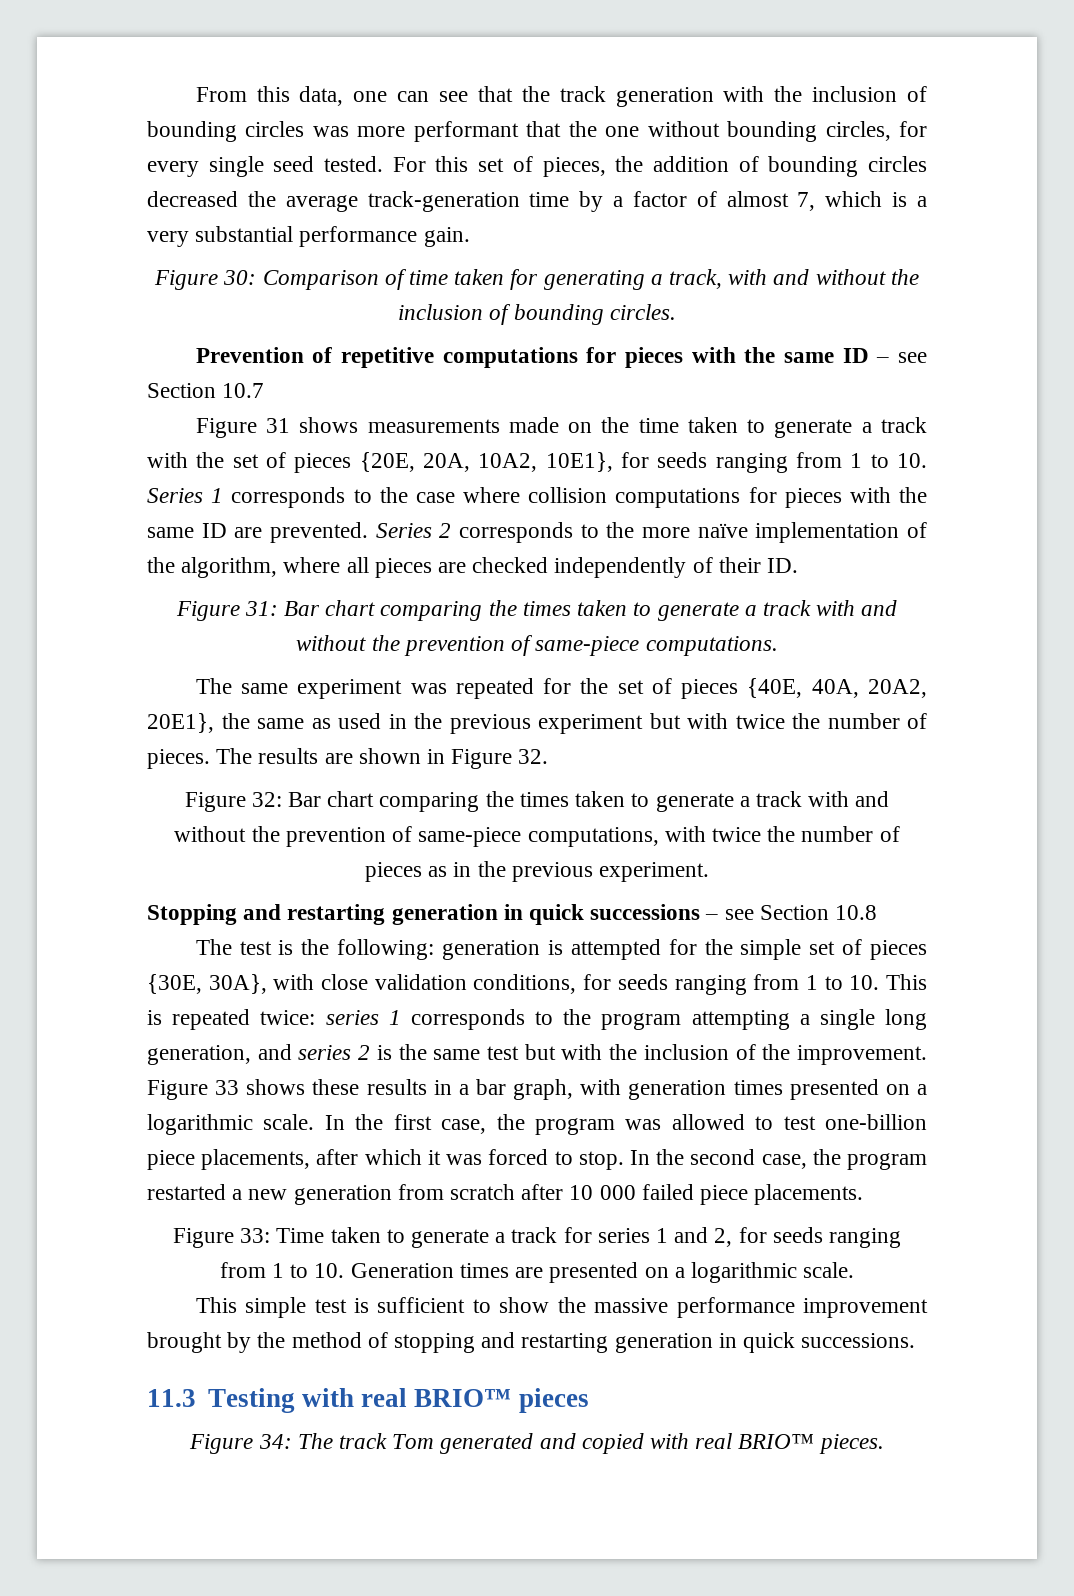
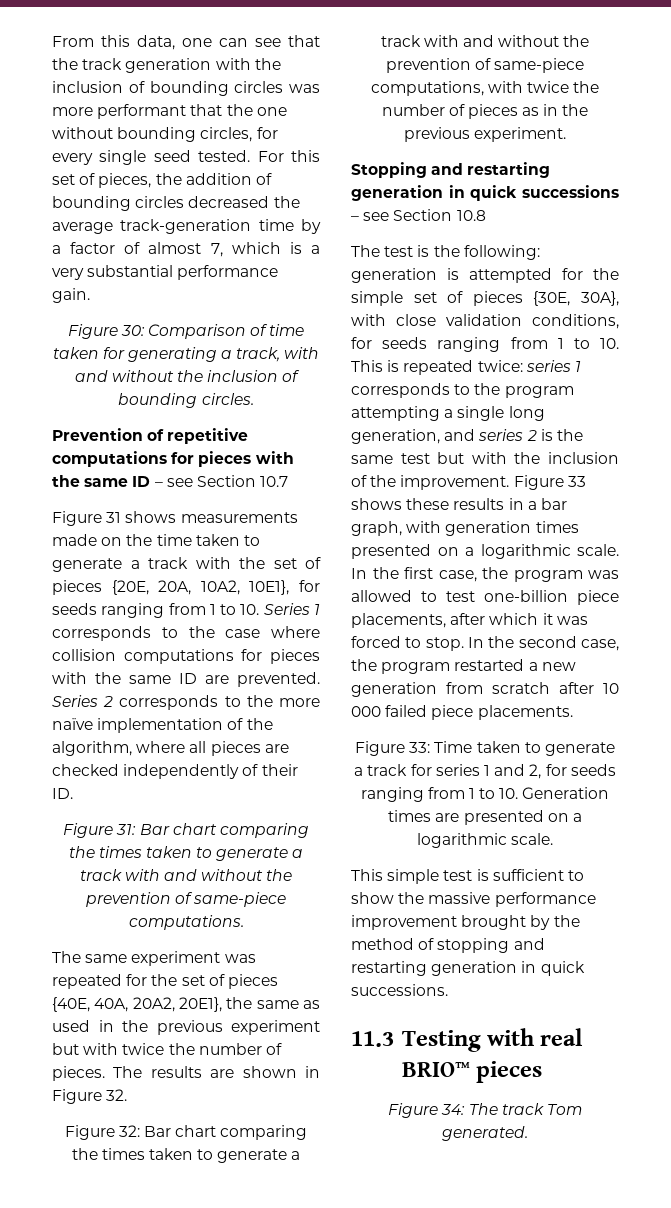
[440,1433,884,1454] generated and copied with real BRIO™ pieces. -> [442,1126,528,1141] generated.

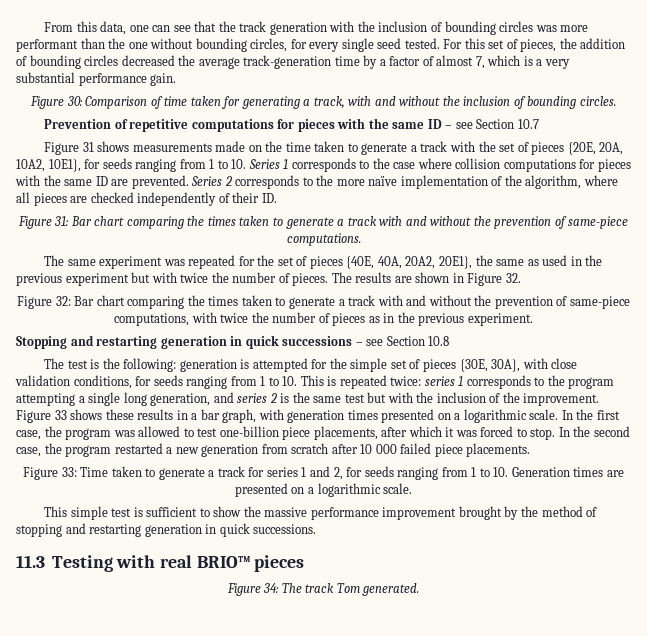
[190,104,223,116] that -> [80,38,105,49] than

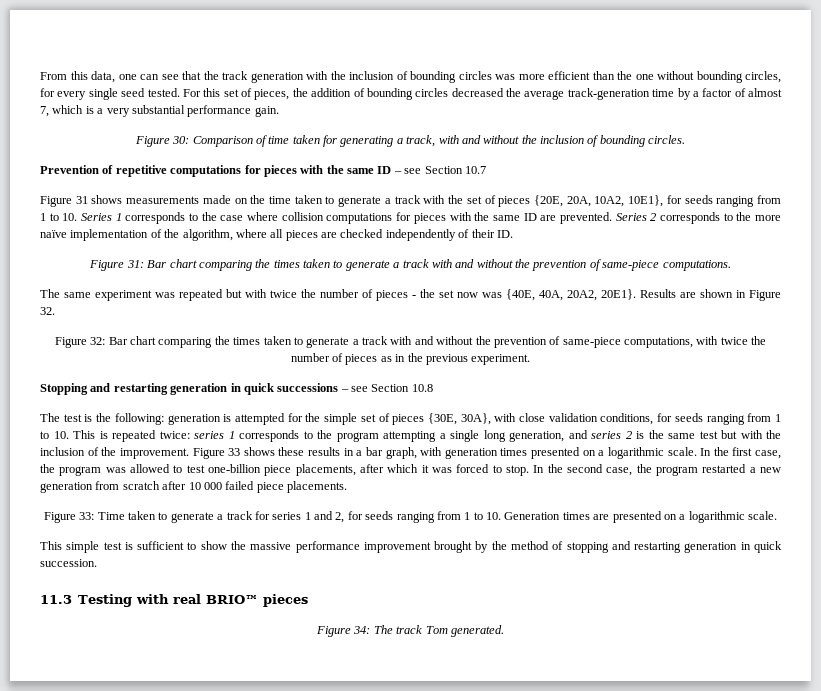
[16,39,78,52] performant -> [548,71,590,80] efficient
[238,255,603,269] [16,273,129,286] for the set of pieces {40E, 40A, 20A2, 20E1}, the same as used in the previous experiment -> (223, 295) none
[292,272,392,286] pieces. The results -> [376,289,676,301] pieces - the set now was {40E, 40A, 20A2, 20E1}. Results
[253,524,317,534] successions. -> [40,559,97,567] succession.

